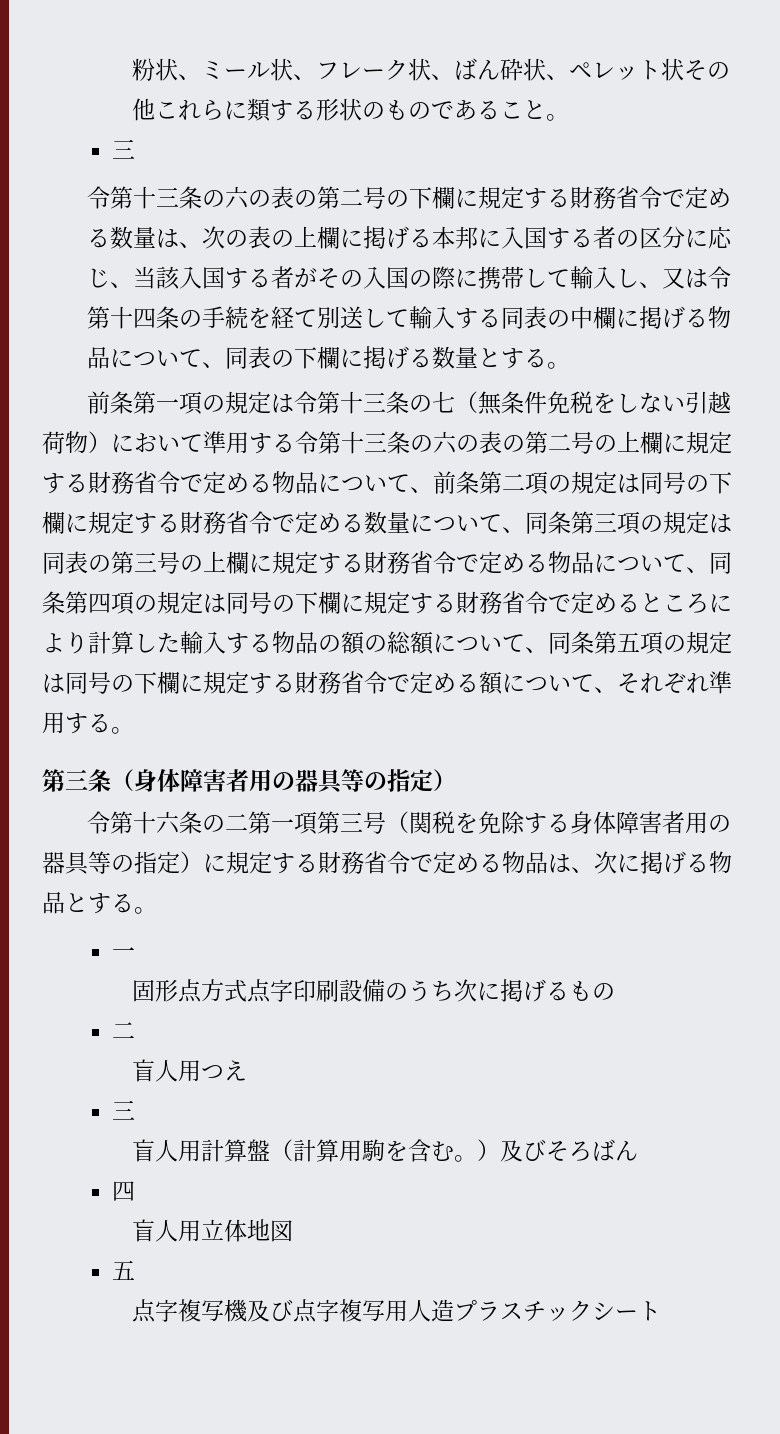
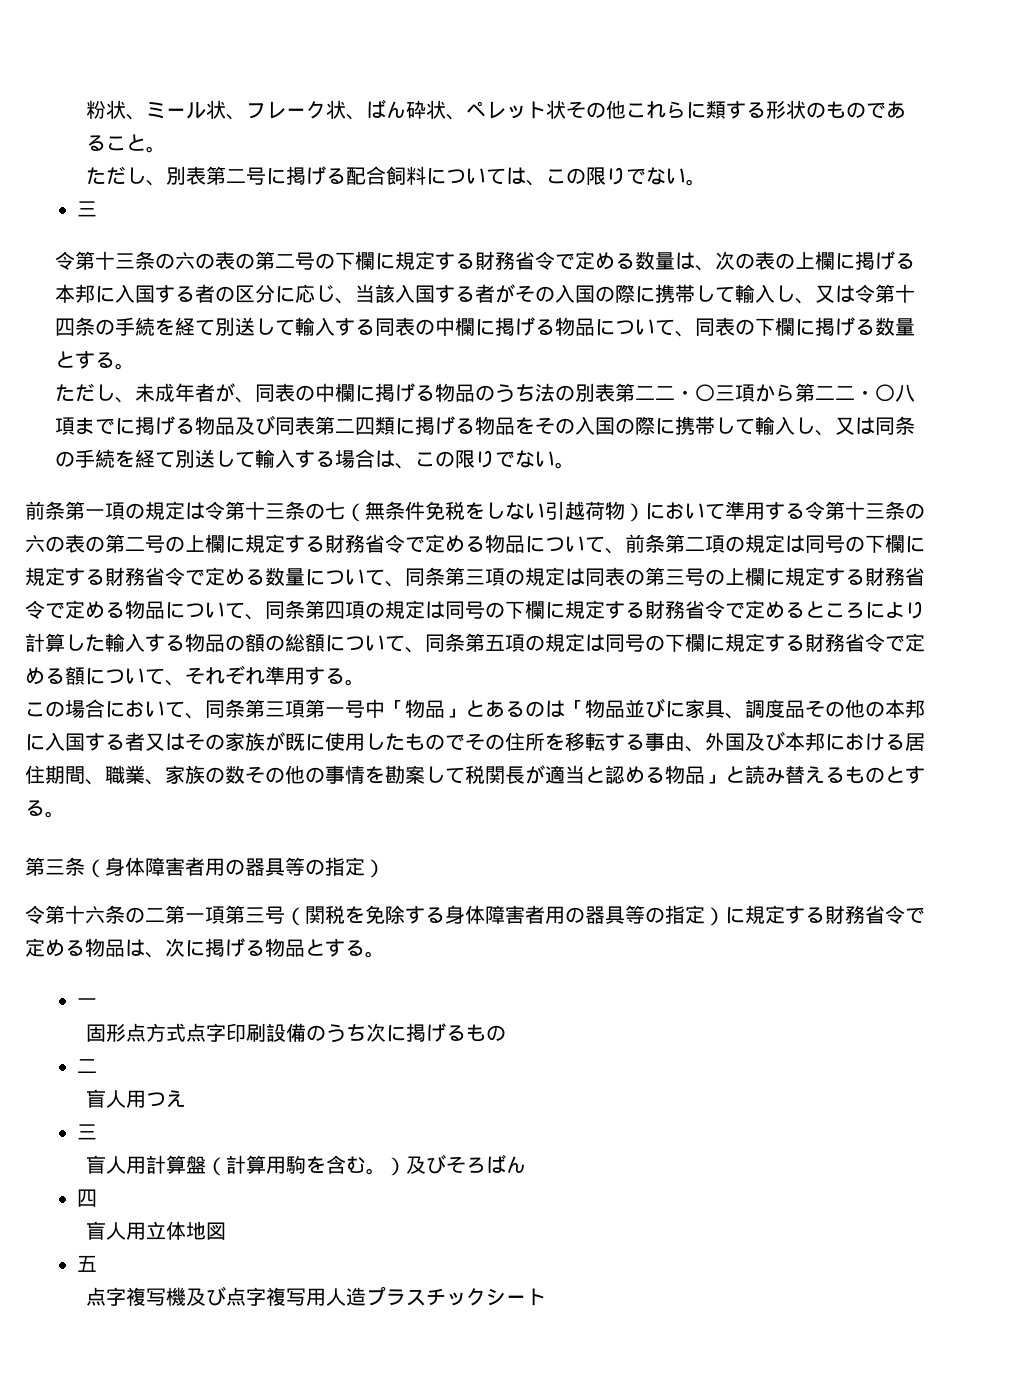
(570, 117) none -> [85,166,706,186] // ただし、別表第二号に掲げる配合飼料については、この限りでない。
(571, 365) none -> [55,383,916,403] [55,415,916,436] [55,449,576,469] // ただし、未成年者が、同表の中欄に掲げる物品のうち法の別表第二二・〇三項から第二二・〇八項までに掲げる物品及び同表第二四類に掲げる物品をその入国の際に携帯して輸入し、又は同条の手続を経て別送して輸入する場合は、この限りでない。
(134, 730) none -> [25,698,925,719] [25,731,925,752] [25,765,925,785] [25,800,65,818] // この場合において、同条第三項第一号中「物品」とあるのは「物品並びに家具、調度品その他の本邦に入国する者又はその家族が既に使用したものでその住所を移転する事由、外国及び本邦における居住期間、職業、家族の数その他の事情を勘案して税関長が適当と認める物品」と読み替えるものとする。

